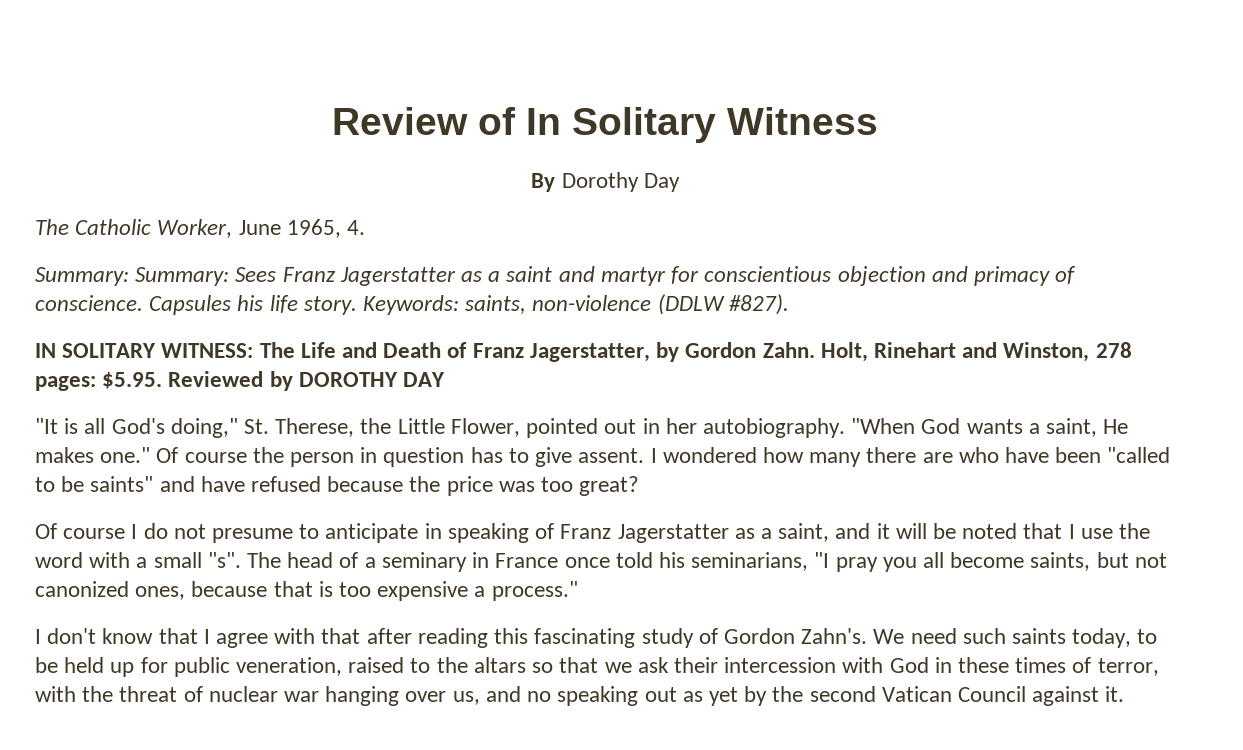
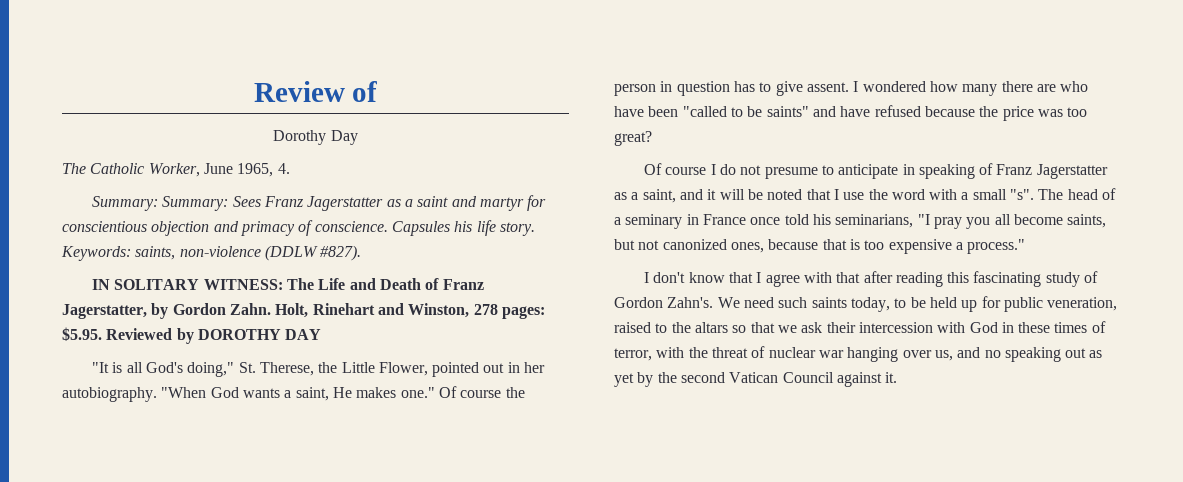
[526,107,878,143] [531,173,556,192] In Solitary Witness // By -> (378, 91) //

